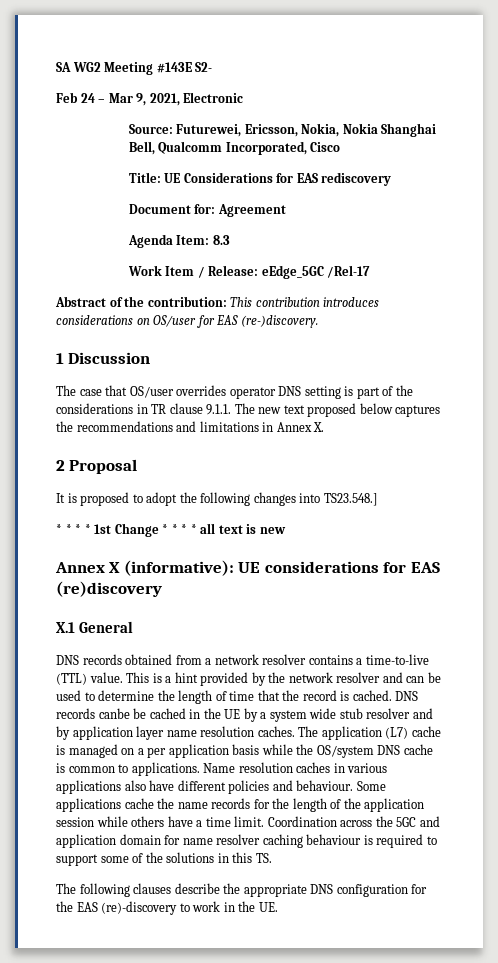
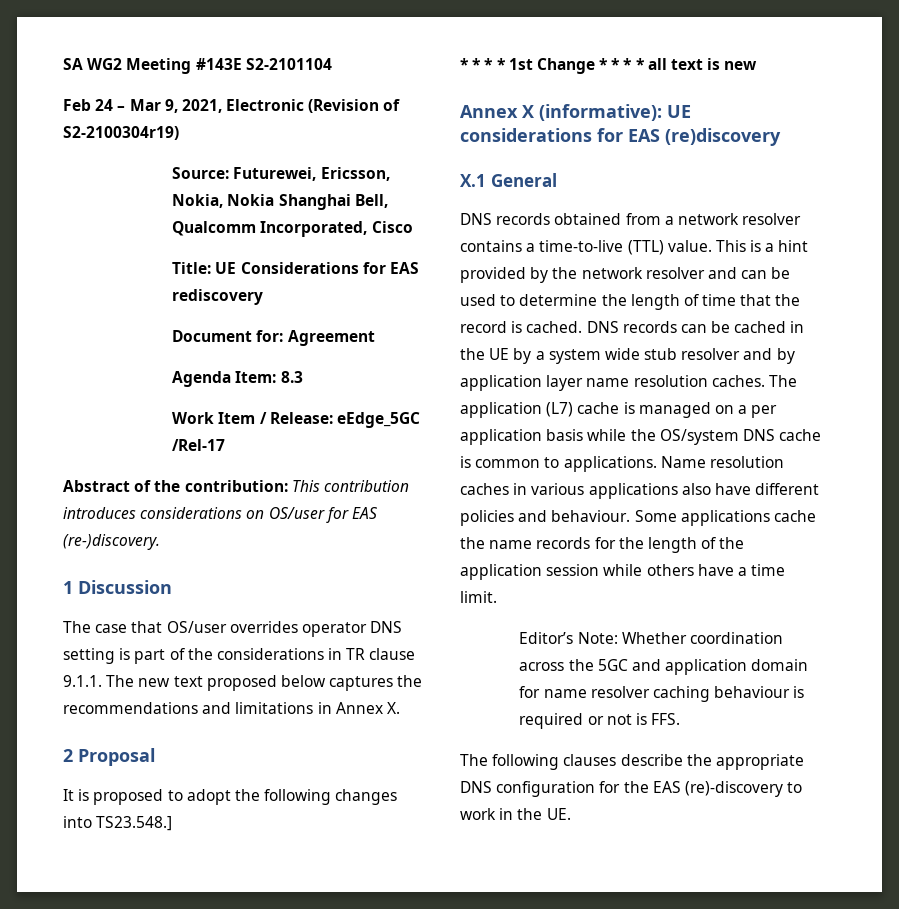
[195,62,213,72] S2- -> [245,58,332,70] S2-2101104
(244, 97) none -> [308,99,401,113] [63,126,179,140] (Revision of S2-2100304r19)
[98,708,130,719] canbe -> [680,324,707,333] can
[267,816,337,827] Coordination -> [519,632,783,644] // Editor’s Note: Whether coordination
[426,836,437,845] [56,852,272,866] to support some of the solutions in this TS. -> [587,713,681,725] or not is FFS.

